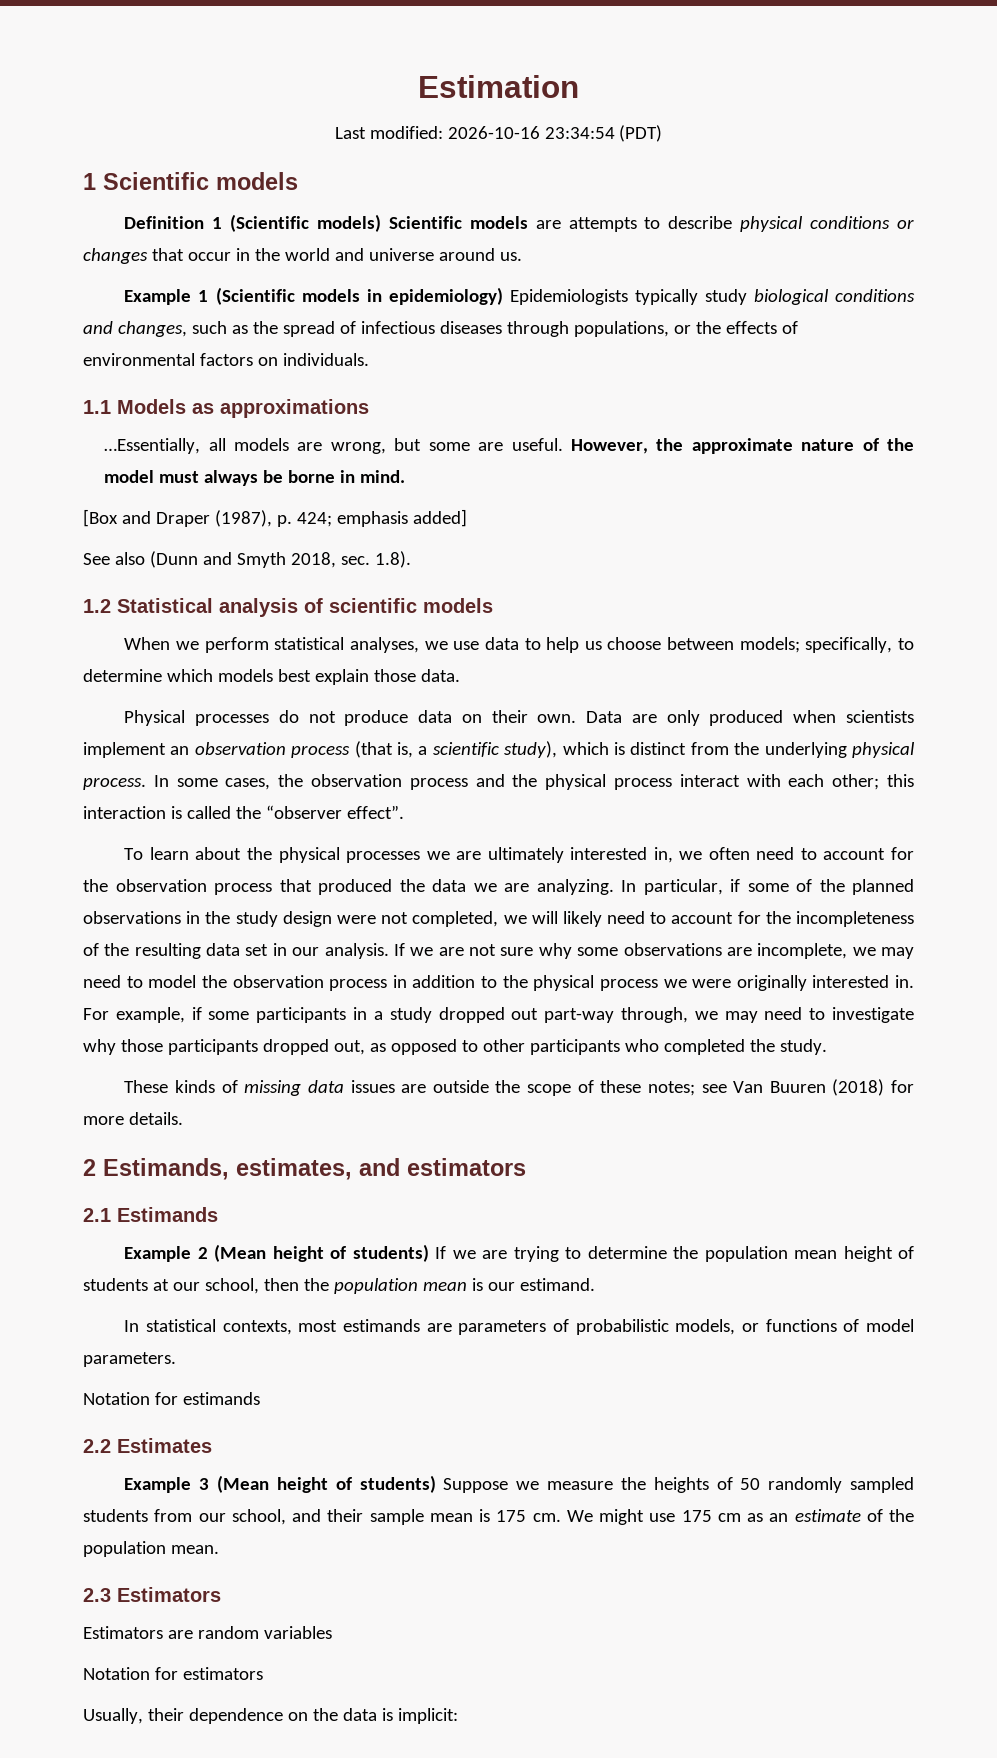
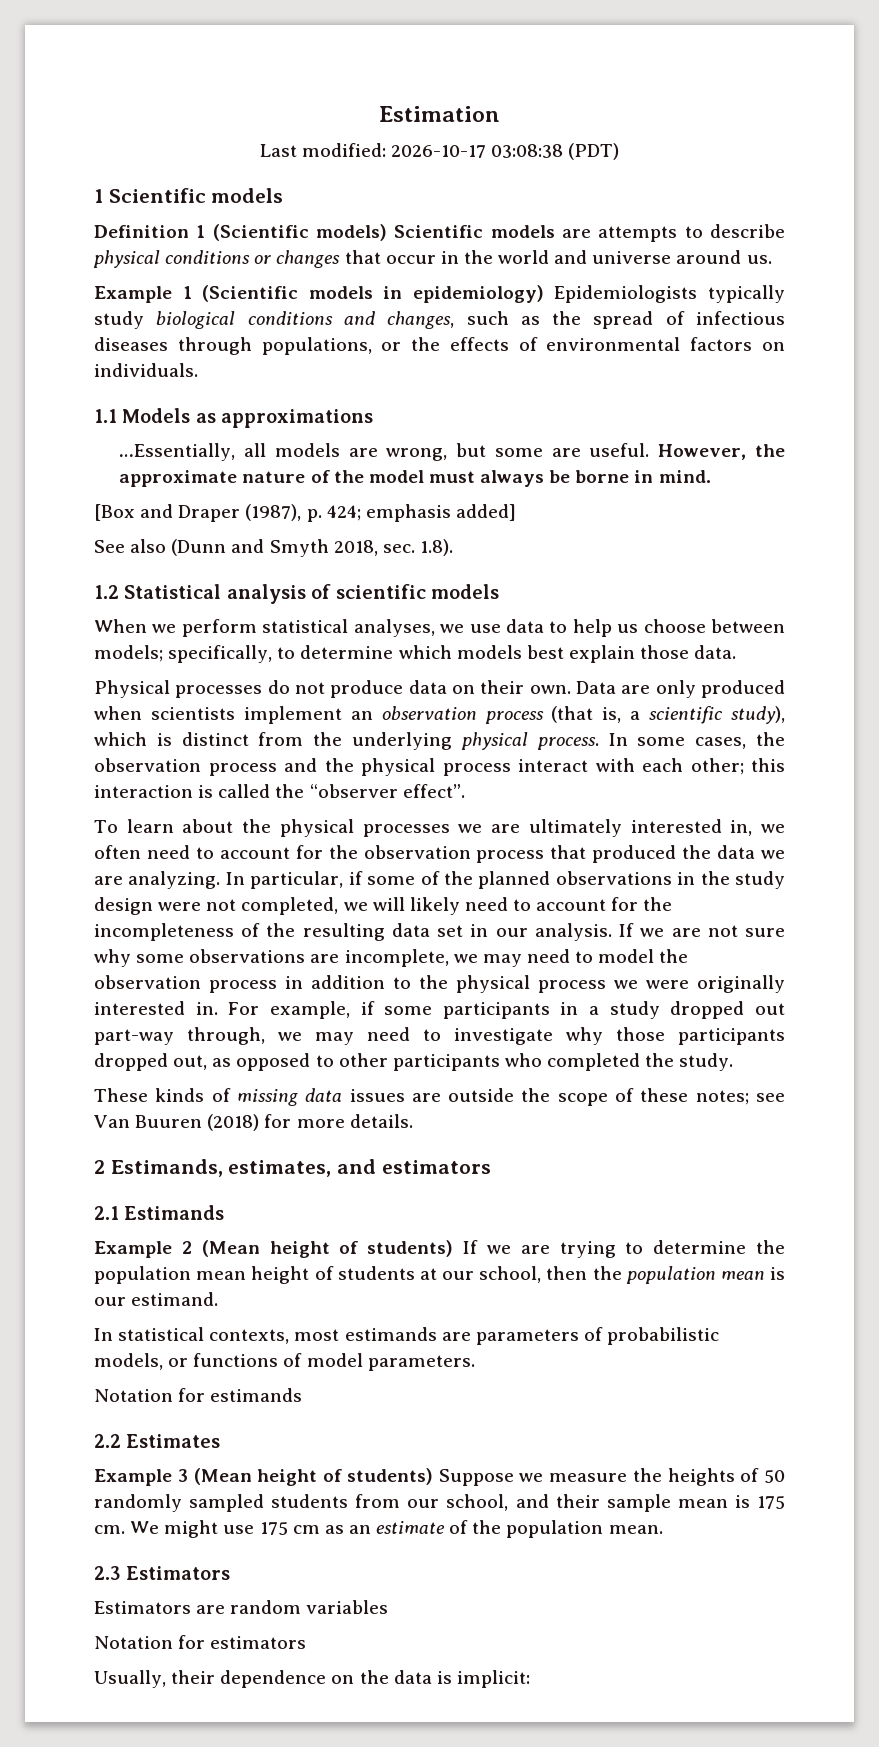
[447,126,615,139] 2026-10-16 23:34:54 -> [391,144,564,158] 2026-10-17 03:08:38

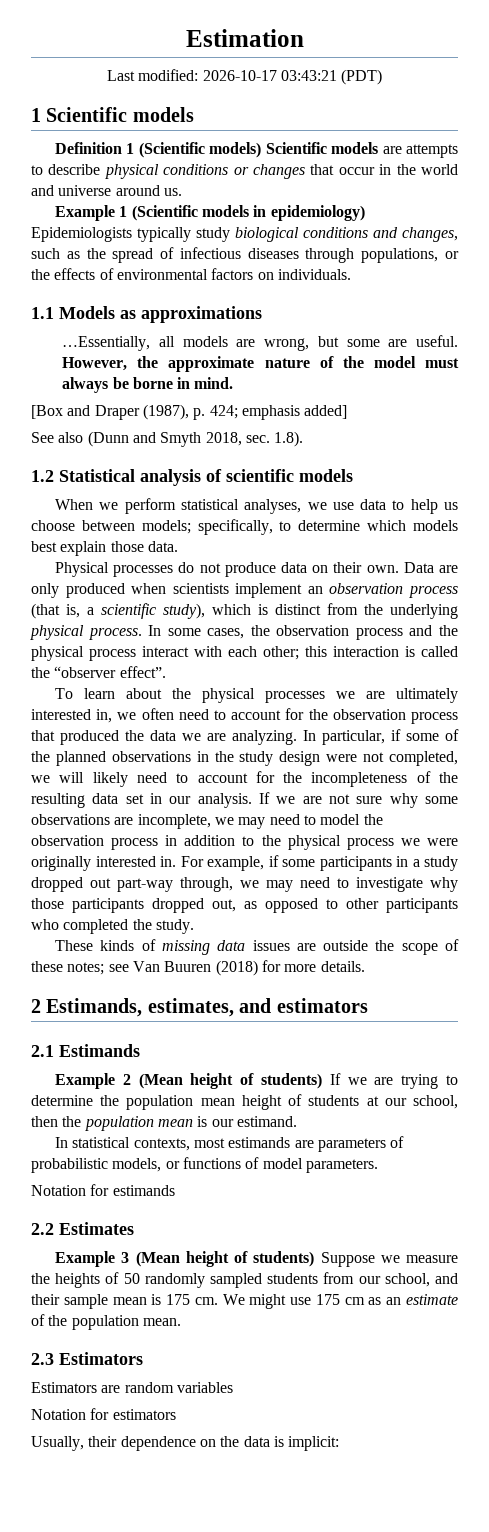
[491,144,564,158] 03:08:38 -> [280,70,337,81] 03:43:21

